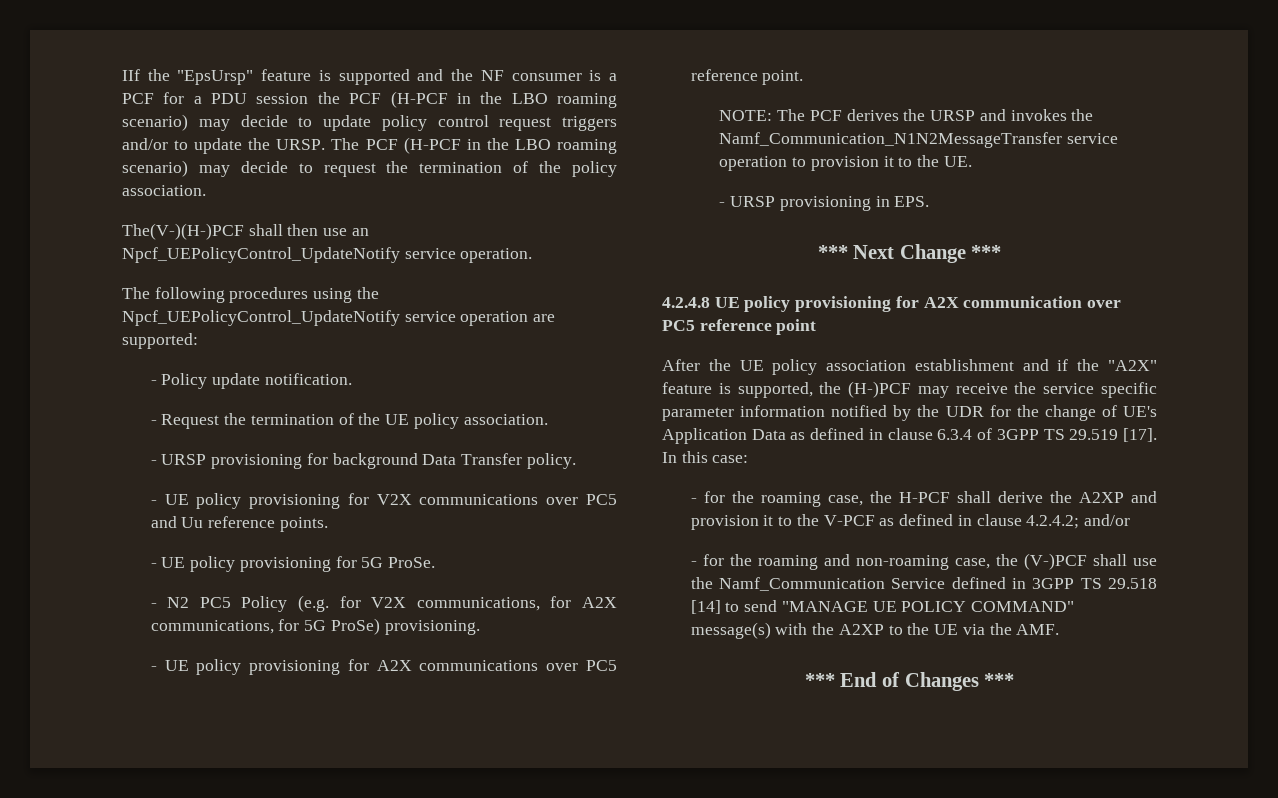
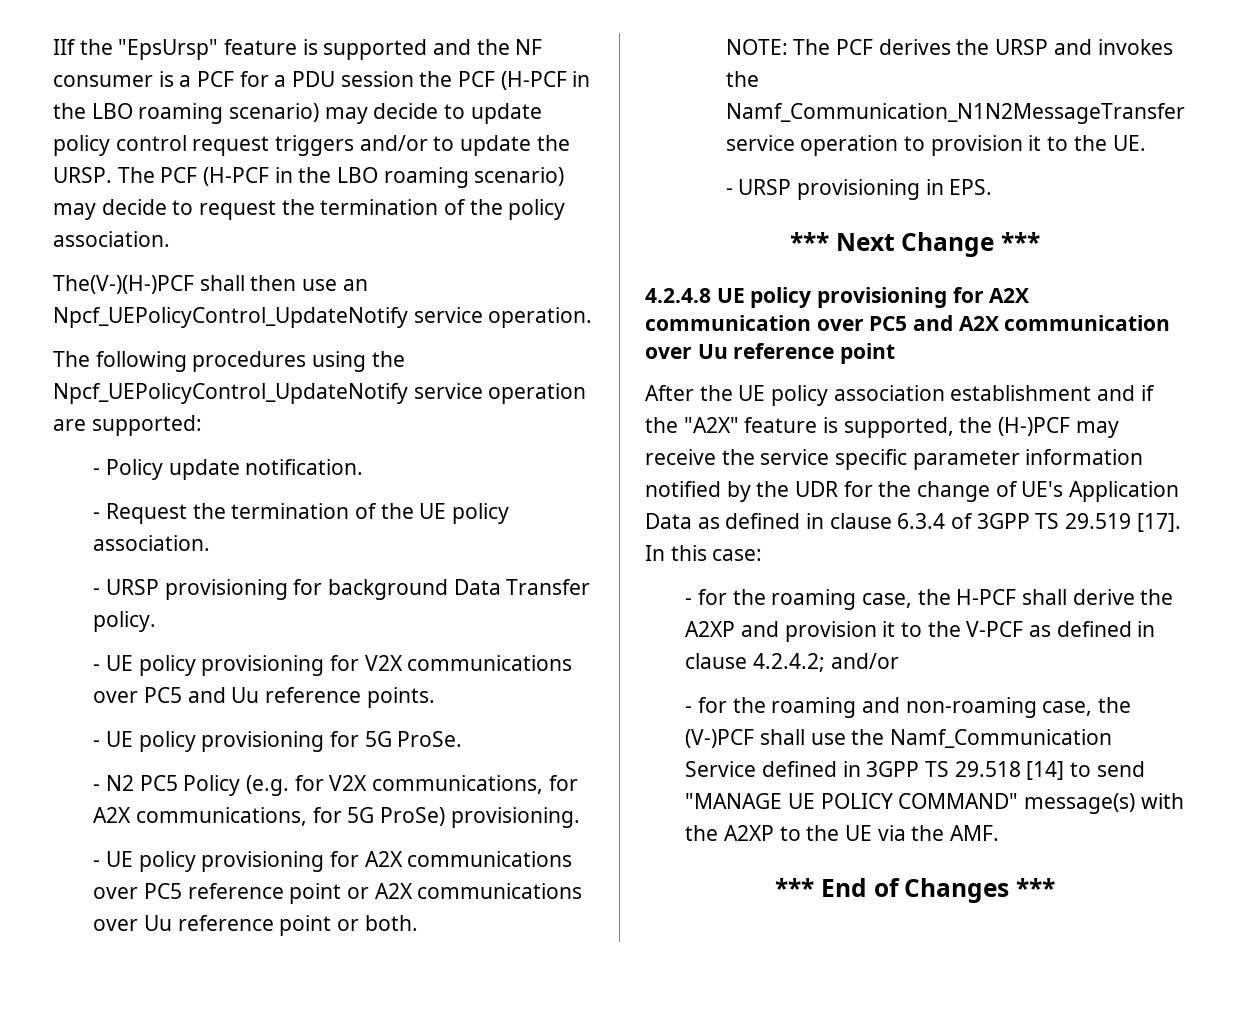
[762,70,804,85] point. -> [289,883,583,904] [93,915,418,936] point or A2X communications over Uu reference point or both.
(695, 325) none -> [913,315,1171,331] [645,344,728,359] and A2X communication over Uu

